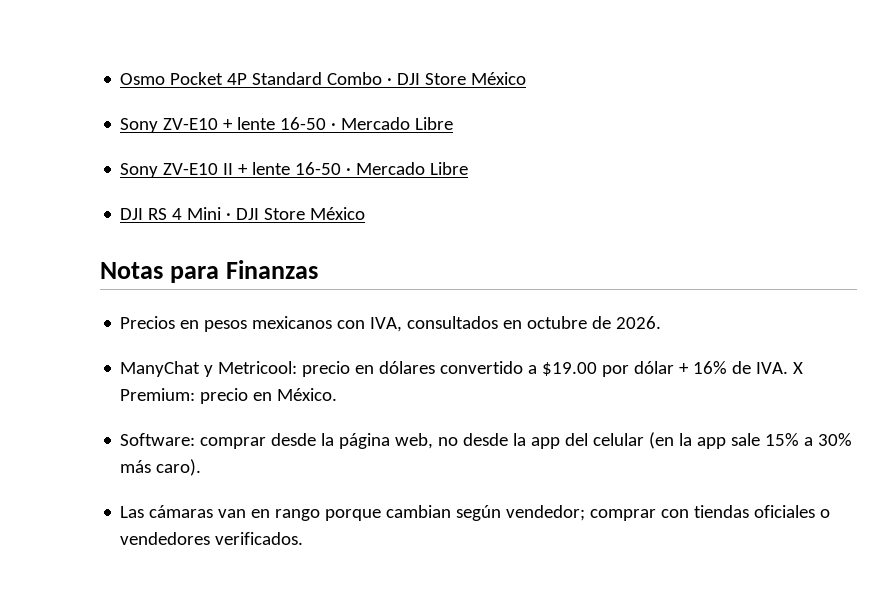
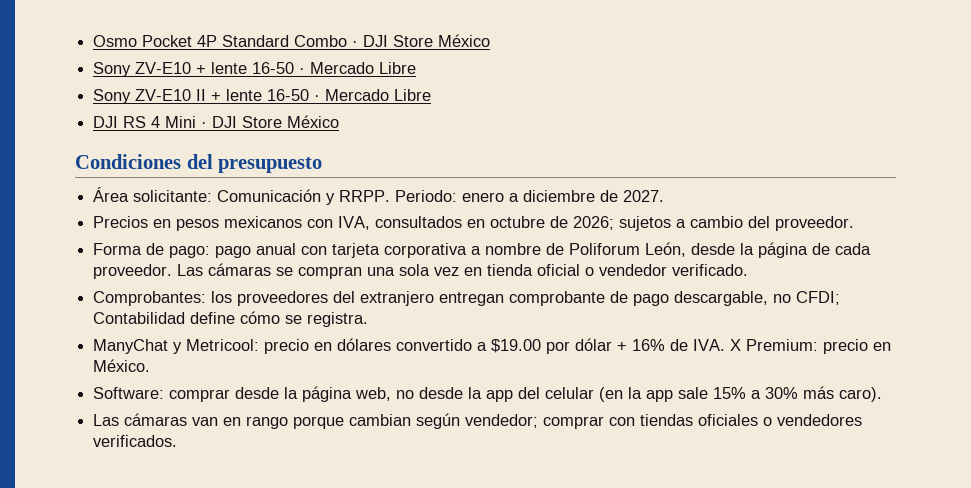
[100,260,319,283] Notas para Finanzas -> [75,154,323,173] [93,187,665,205] Condiciones del presupuesto // Área solicitante: Comunicación y RRPP. Periodo: enero a diciembre de 2027.
[616,316,662,329] 2026. -> [573,216,855,231] [93,242,872,258] [93,263,749,279] [93,291,841,306] [93,311,369,327] 2026; sujetos a cambio del proveedor. // Forma de pago: pago anual con tarjeta corporativa a nombre de Poliforum León, desde la página de cada proveedor. Las cámaras se compran una sola vez en tienda oficial o vendedor verificado. // Comprobantes: los proveedores del extranjero entregan comprobante de pago descargable, no CFDI; Contabilidad define cómo se registra.

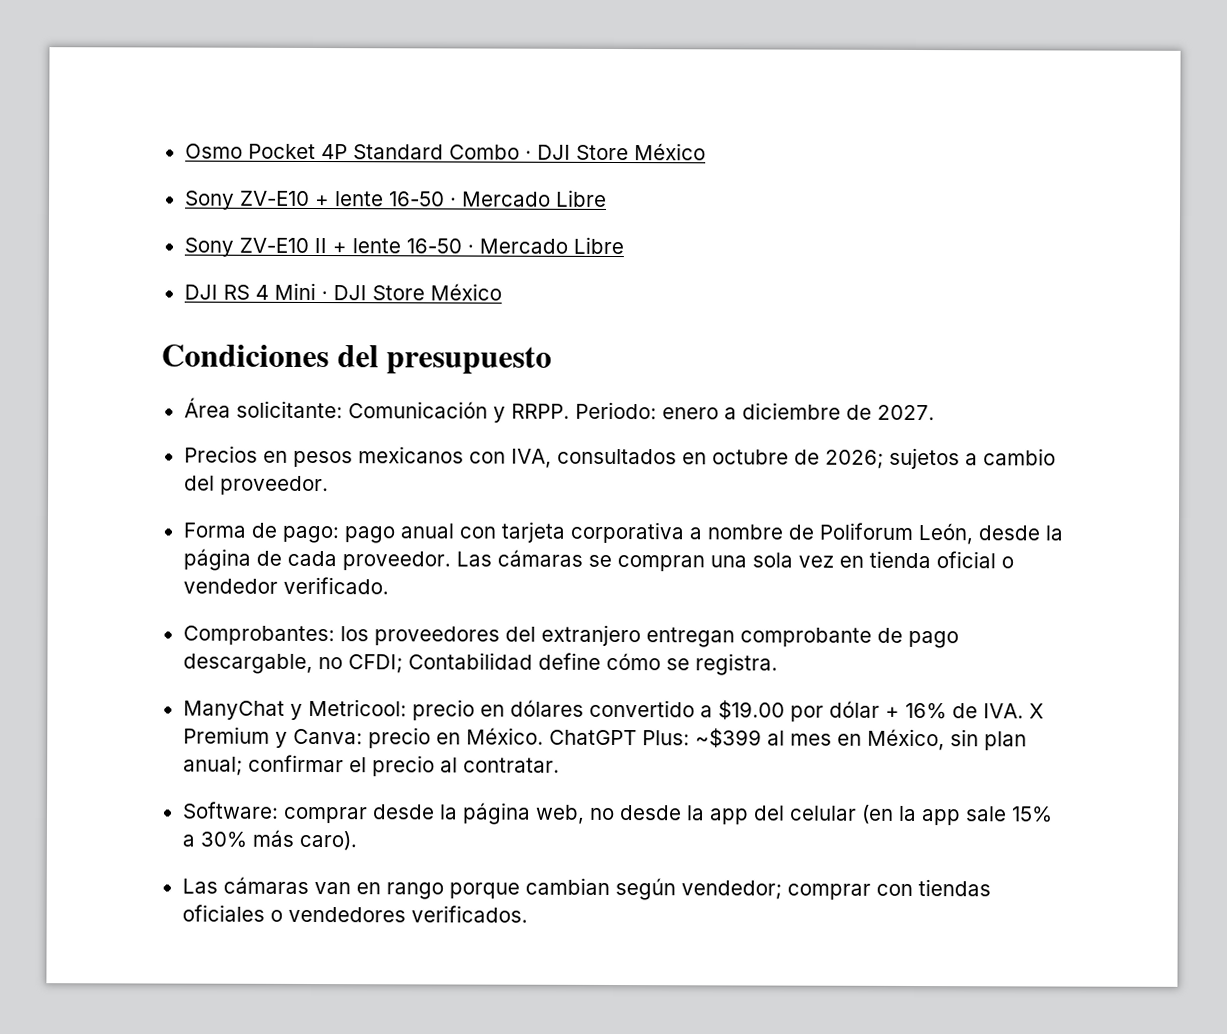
[746,339,819,351] Premium: -> [182,726,363,748] Premium y Canva:
(151, 365) none -> [548,728,1027,751] [182,754,560,777] ChatGPT Plus: ~$399 al mes en México, sin plan anual; confirmar el precio al contratar.

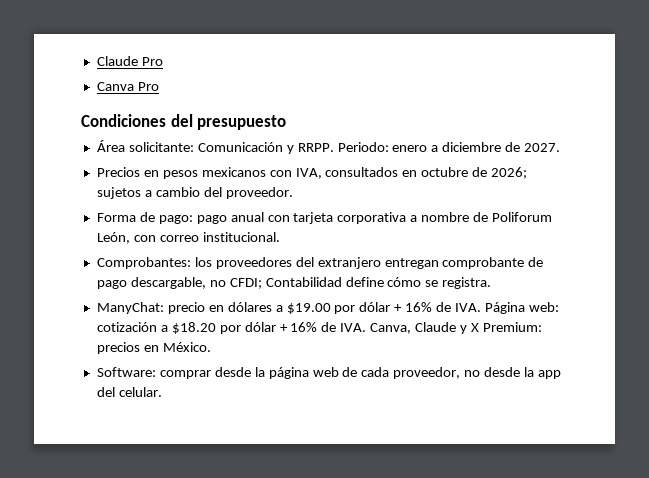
[184,143,706,161] [184,189,607,210] [183,236,624,257] [183,282,502,301] Osmo Pocket 4P Standard Combo · DJI Store México // Sony ZV-E10 + lente 16-50 · Mercado Libre // Sony ZV-E10 II + lente 16-50 · Mercado Libre // DJI RS 4 Mini · DJI Store México -> [96,56,163,66] [96,82,159,91] Claude Pro // Canva Pro
[977,525,1063,541] [182,548,1014,572] [182,576,389,595] desde la página de cada proveedor. Las cámaras se compran una sola vez en tienda oficial o vendedor verificado. -> [133,232,280,242] con correo institucional.
[182,698,407,720] ManyChat y Metricool: -> [96,302,164,314] ManyChat:
[588,699,695,718] convertido -> (272, 307) none
[1028,703,1044,719] [182,726,1027,751] [182,754,560,777] X Premium y Canva: precio en México. ChatGPT Plus: ~$399 al mes en México, sin plan anual; confirmar el precio al contratar. -> [484,302,559,314] [96,322,542,334] [96,342,211,354] Página web: cotización a $18.20 por dólar + 16% de IVA. Canva, Claude y X Premium: precios en México.
[534,804,585,824] web, -> [312,367,461,379] web de cada proveedor,
[788,804,1053,826] [181,829,357,851] [181,876,991,901] [181,904,528,923] celular (en la app sale 15% a 30% más caro). // Las cámaras van en rango porque cambian según vendedor; comprar con tiendas oficiales o vendedores verificados. -> [118,387,162,397] celular.

